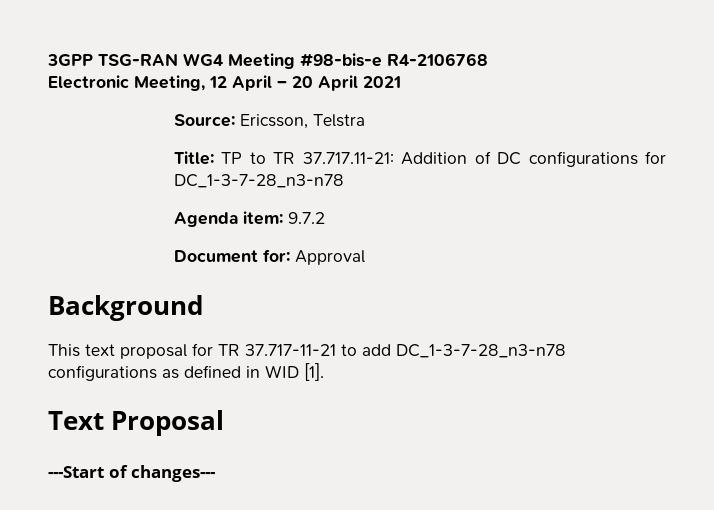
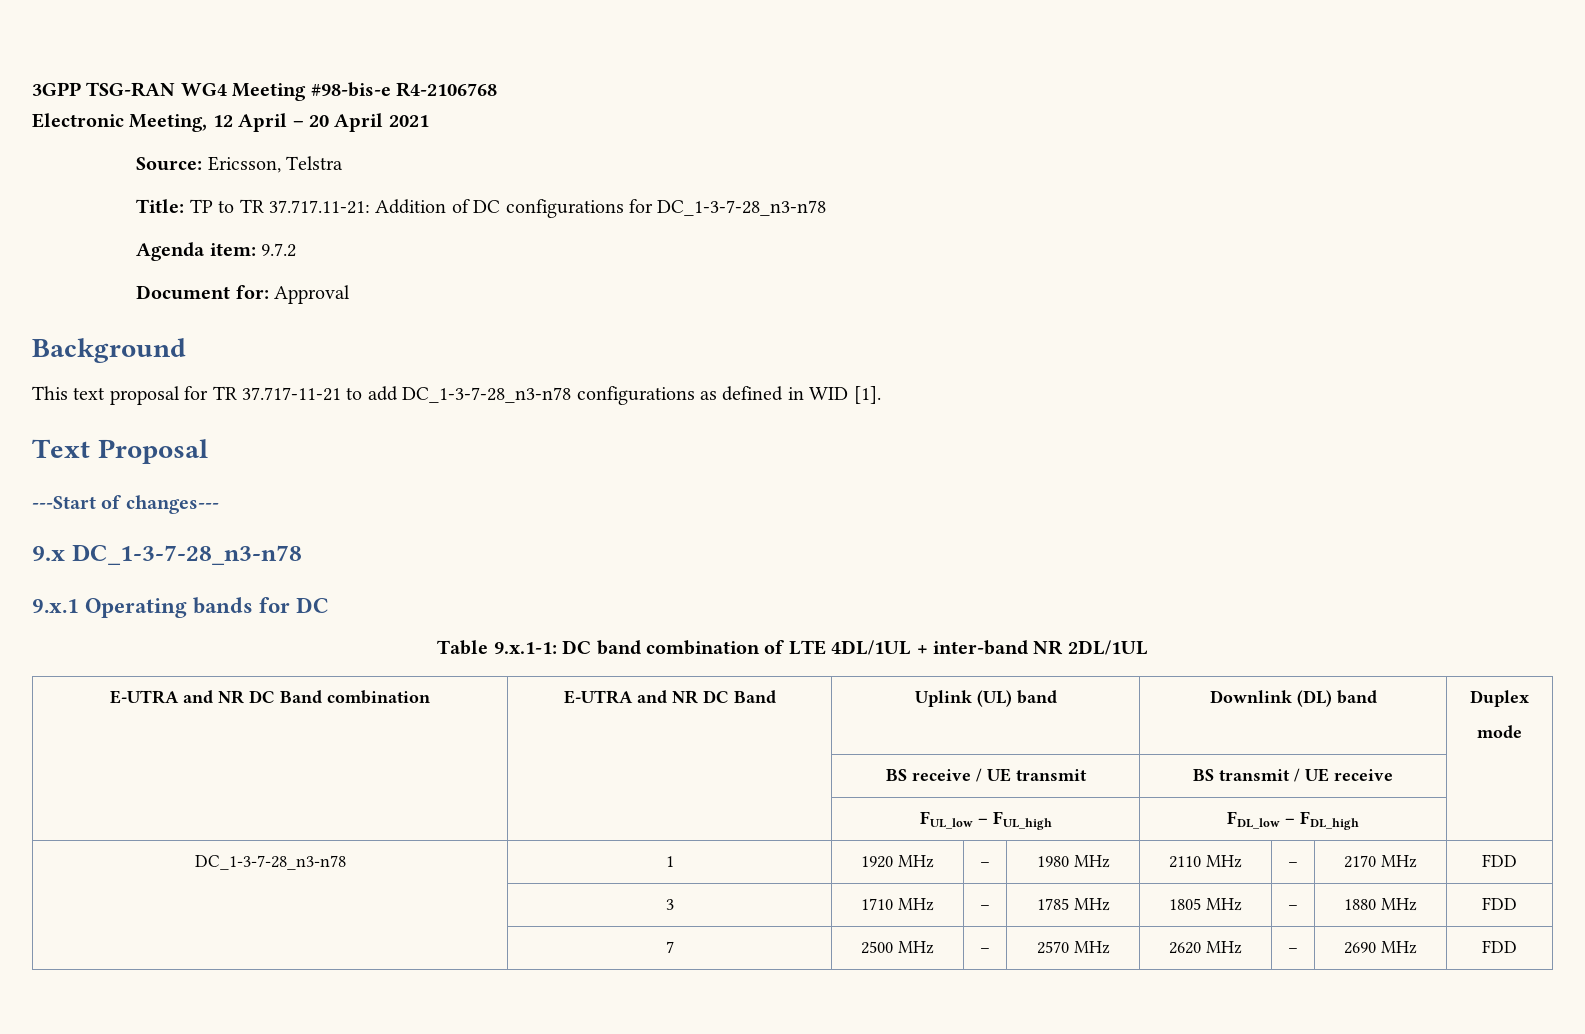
(216, 473) none -> [32,544,302,565] [32,597,330,618] [437,640,1148,655] [110,690,430,704] [563,690,776,704] [914,690,1057,707] [1209,690,1377,707] [1470,690,1529,707] [1477,725,1522,738] [885,768,1087,782] [1193,768,1393,782] [919,811,1052,830] [1227,811,1359,830] [194,855,346,870] [665,856,674,867] [861,855,934,868] [980,862,990,867] [1036,855,1110,868] [1169,855,1242,868] [1288,862,1298,867] [1344,855,1417,868] [1482,854,1517,867] [665,899,674,910] [861,898,934,911] [980,905,990,910] [1036,898,1110,911] [1169,898,1242,911] [1288,905,1298,910] [1344,898,1417,911] [1482,897,1517,910] [665,941,674,953] [861,941,934,954] [980,948,990,953] [1036,941,1110,954] [1169,941,1242,954] [1288,948,1298,953] [1344,941,1417,954] [1482,940,1517,953] // 9.x DC_1-3-7-28_n3-n78 // 9.x.1 Operating bands for DC // Table 9.x.1-1: DC band combination of LTE 4DL/1UL + inter-band NR 2DL/1UL // E-UTRA and NR DC Band combination | E-UTRA and NR DC Band | Uplink (UL) band | Downlink (DL) band | Duplex // mode // | | BS receive / UE transmit | BS transmit / UE receive | // | | FUL_low – FUL_high | FDL_low – FDL_high | // DC_1-3-7-28_n3-n78 | 1 | 1920 MHz | – | 1980 MHz | 2110 MHz | – | 2170 MHz | FDD // | 3 | 1710 MHz | – | 1785 MHz | 1805 MHz | – | 1880 MHz | FDD // | 7 | 2500 MHz | – | 2570 MHz | 2620 MHz | – | 2690 MHz | FDD

